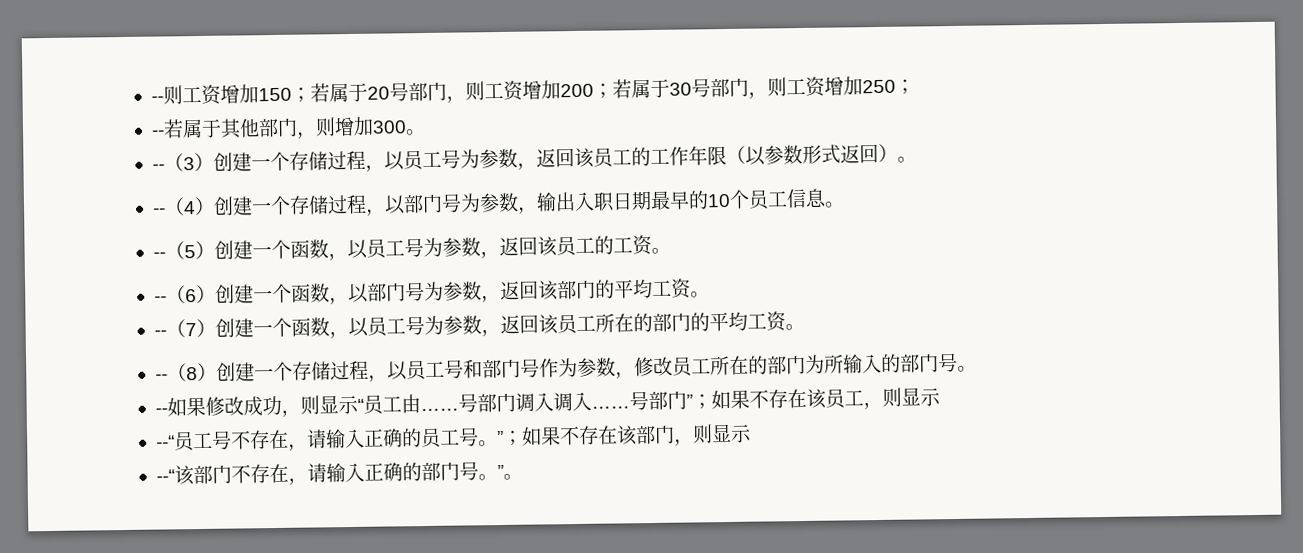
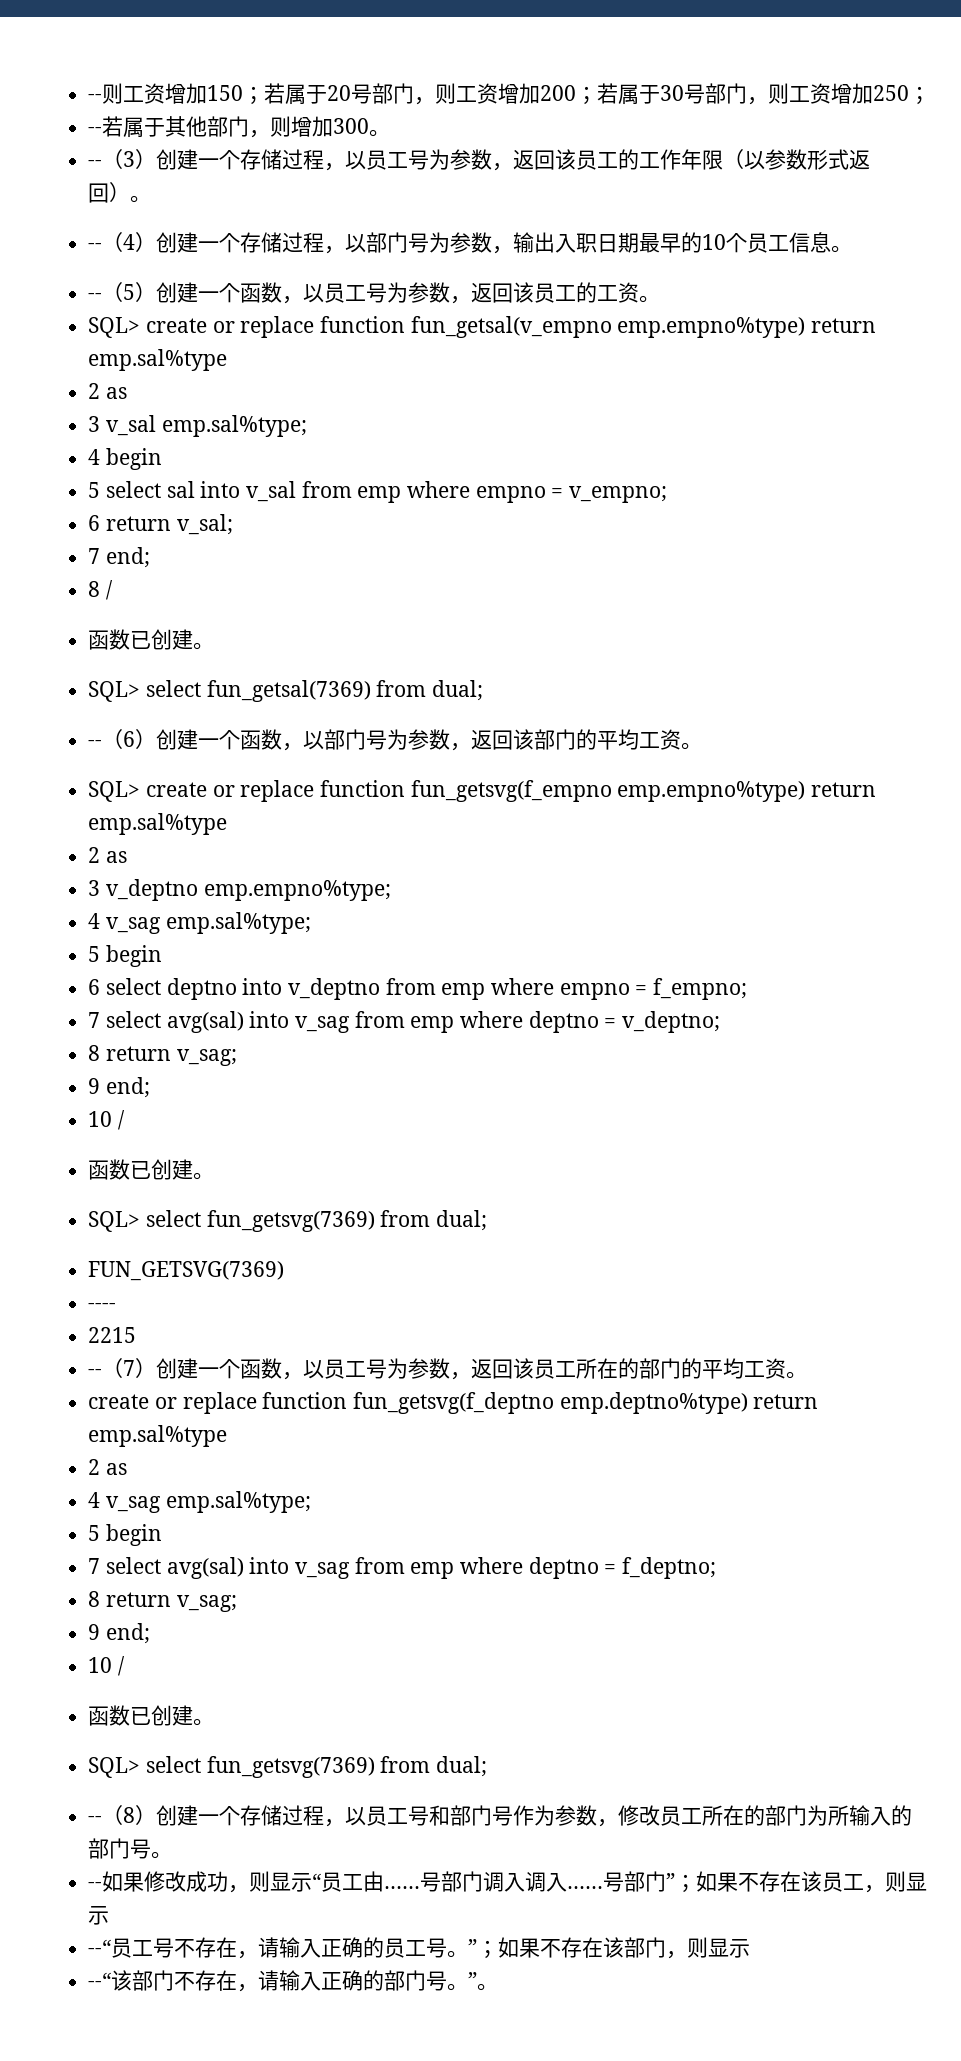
(671, 251) none -> [88,316,877,338] [88,349,228,371] [88,383,127,399] [88,415,307,437] [88,448,162,470] [88,481,668,503] [88,514,233,535] [88,547,150,568] [88,580,113,600] [88,629,215,650] [88,680,483,702] // SQL> create or replace function fun_getsal(v_empno emp.empno%type) return emp.sal%type // 2 as // 3 v_sal emp.sal%type; // 4 begin // 5 select sal into v_sal from emp where empno = v_empno; // 6 return v_sal; // 7 end; // 8 / // 函数已创建。 // SQL> select fun_getsal(7369) from dual;
(710, 294) none -> [88,780,877,802] [88,813,228,835] [88,847,127,863] [88,879,391,901] [88,912,311,934] [88,945,162,967] [88,978,748,1000] [88,1011,721,1033] [88,1045,237,1066] [88,1077,150,1098] [88,1110,125,1130] [88,1159,215,1180] [88,1210,487,1232] [88,1261,285,1281] [88,1303,117,1310] [88,1327,137,1343] // SQL> create or replace function fun_getsvg(f_empno emp.empno%type) return emp.sal%type // 2 as // 3 v_deptno emp.empno%type; // 4 v_sag emp.sal%type; // 5 begin // 6 select deptno into v_deptno from emp where empno = f_empno; // 7 select avg(sal) into v_sag from emp where deptno = v_deptno; // 8 return v_sag; // 9 end; // 10 / // 函数已创建。 // SQL> select fun_getsvg(7369) from dual; // FUN_GETSVG(7369) // ---- // 2215
(805, 327) none -> [88,1392,819,1414] [88,1425,228,1447] [88,1459,127,1475] [88,1491,311,1513] [88,1524,162,1546] [88,1557,717,1579] [88,1591,237,1612] [88,1623,150,1644] [88,1656,125,1676] [88,1705,215,1726] [88,1756,487,1778] // create or replace function fun_getsvg(f_deptno emp.deptno%type) return emp.sal%type // 2 as // 4 v_sag emp.sal%type; // 5 begin // 7 select avg(sal) into v_sag from emp where deptno = f_deptno; // 8 return v_sag; // 9 end; // 10 / // 函数已创建。 // SQL> select fun_getsvg(7369) from dual;

